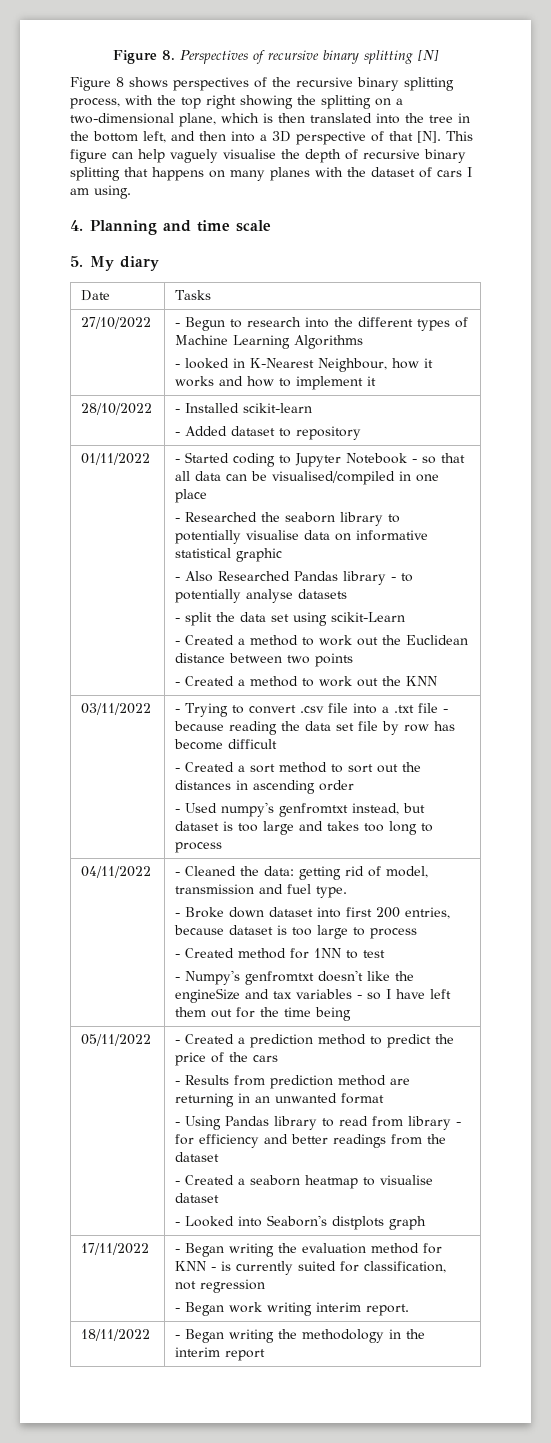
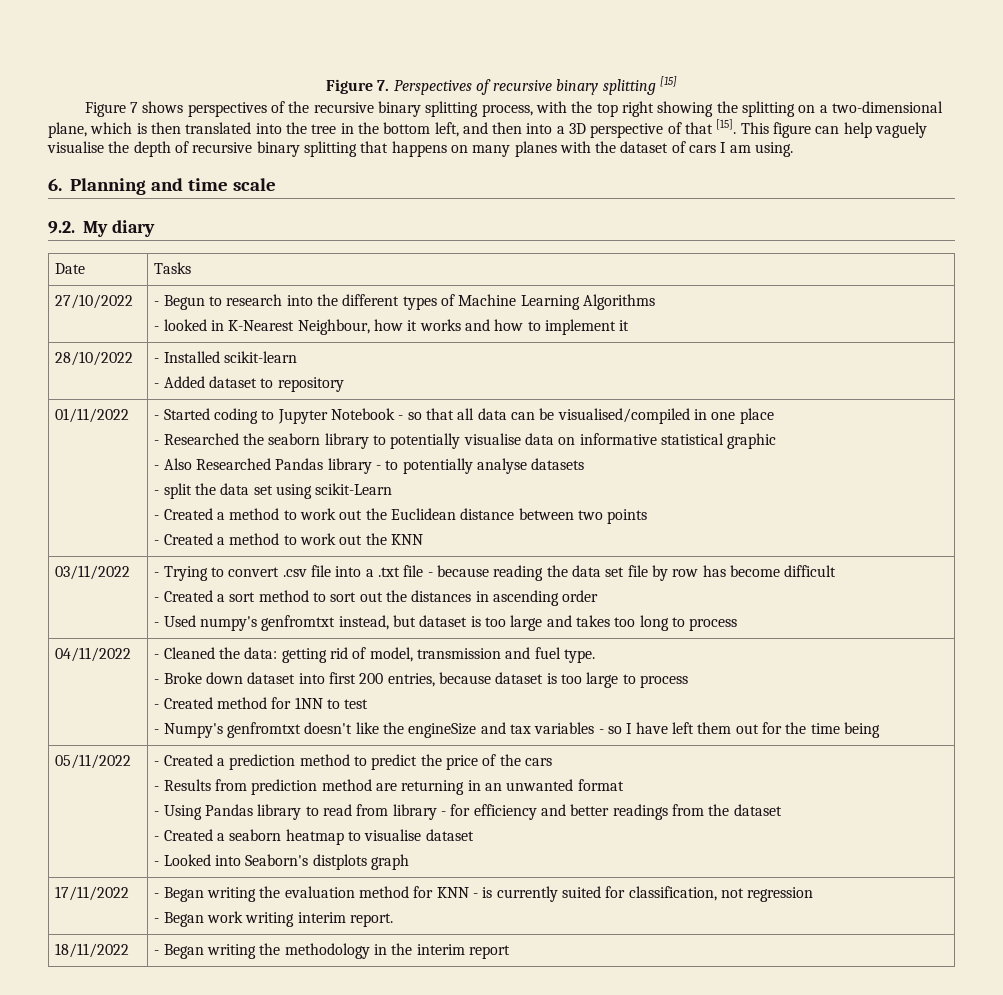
[112,50,175,64] Figure 8. -> [325,79,390,94] Figure 7.
[417,50,439,61] [70,77,124,91] [N] // Figure 8 -> [660,76,678,87] [84,102,139,117] [15] // Figure 7
[417,131,441,143] [N]. -> [716,119,737,134] [15].
[70,220,83,231] 4. -> [48,178,62,191] 6.
[70,256,83,267] 5. -> [48,221,75,234] 9.2.

